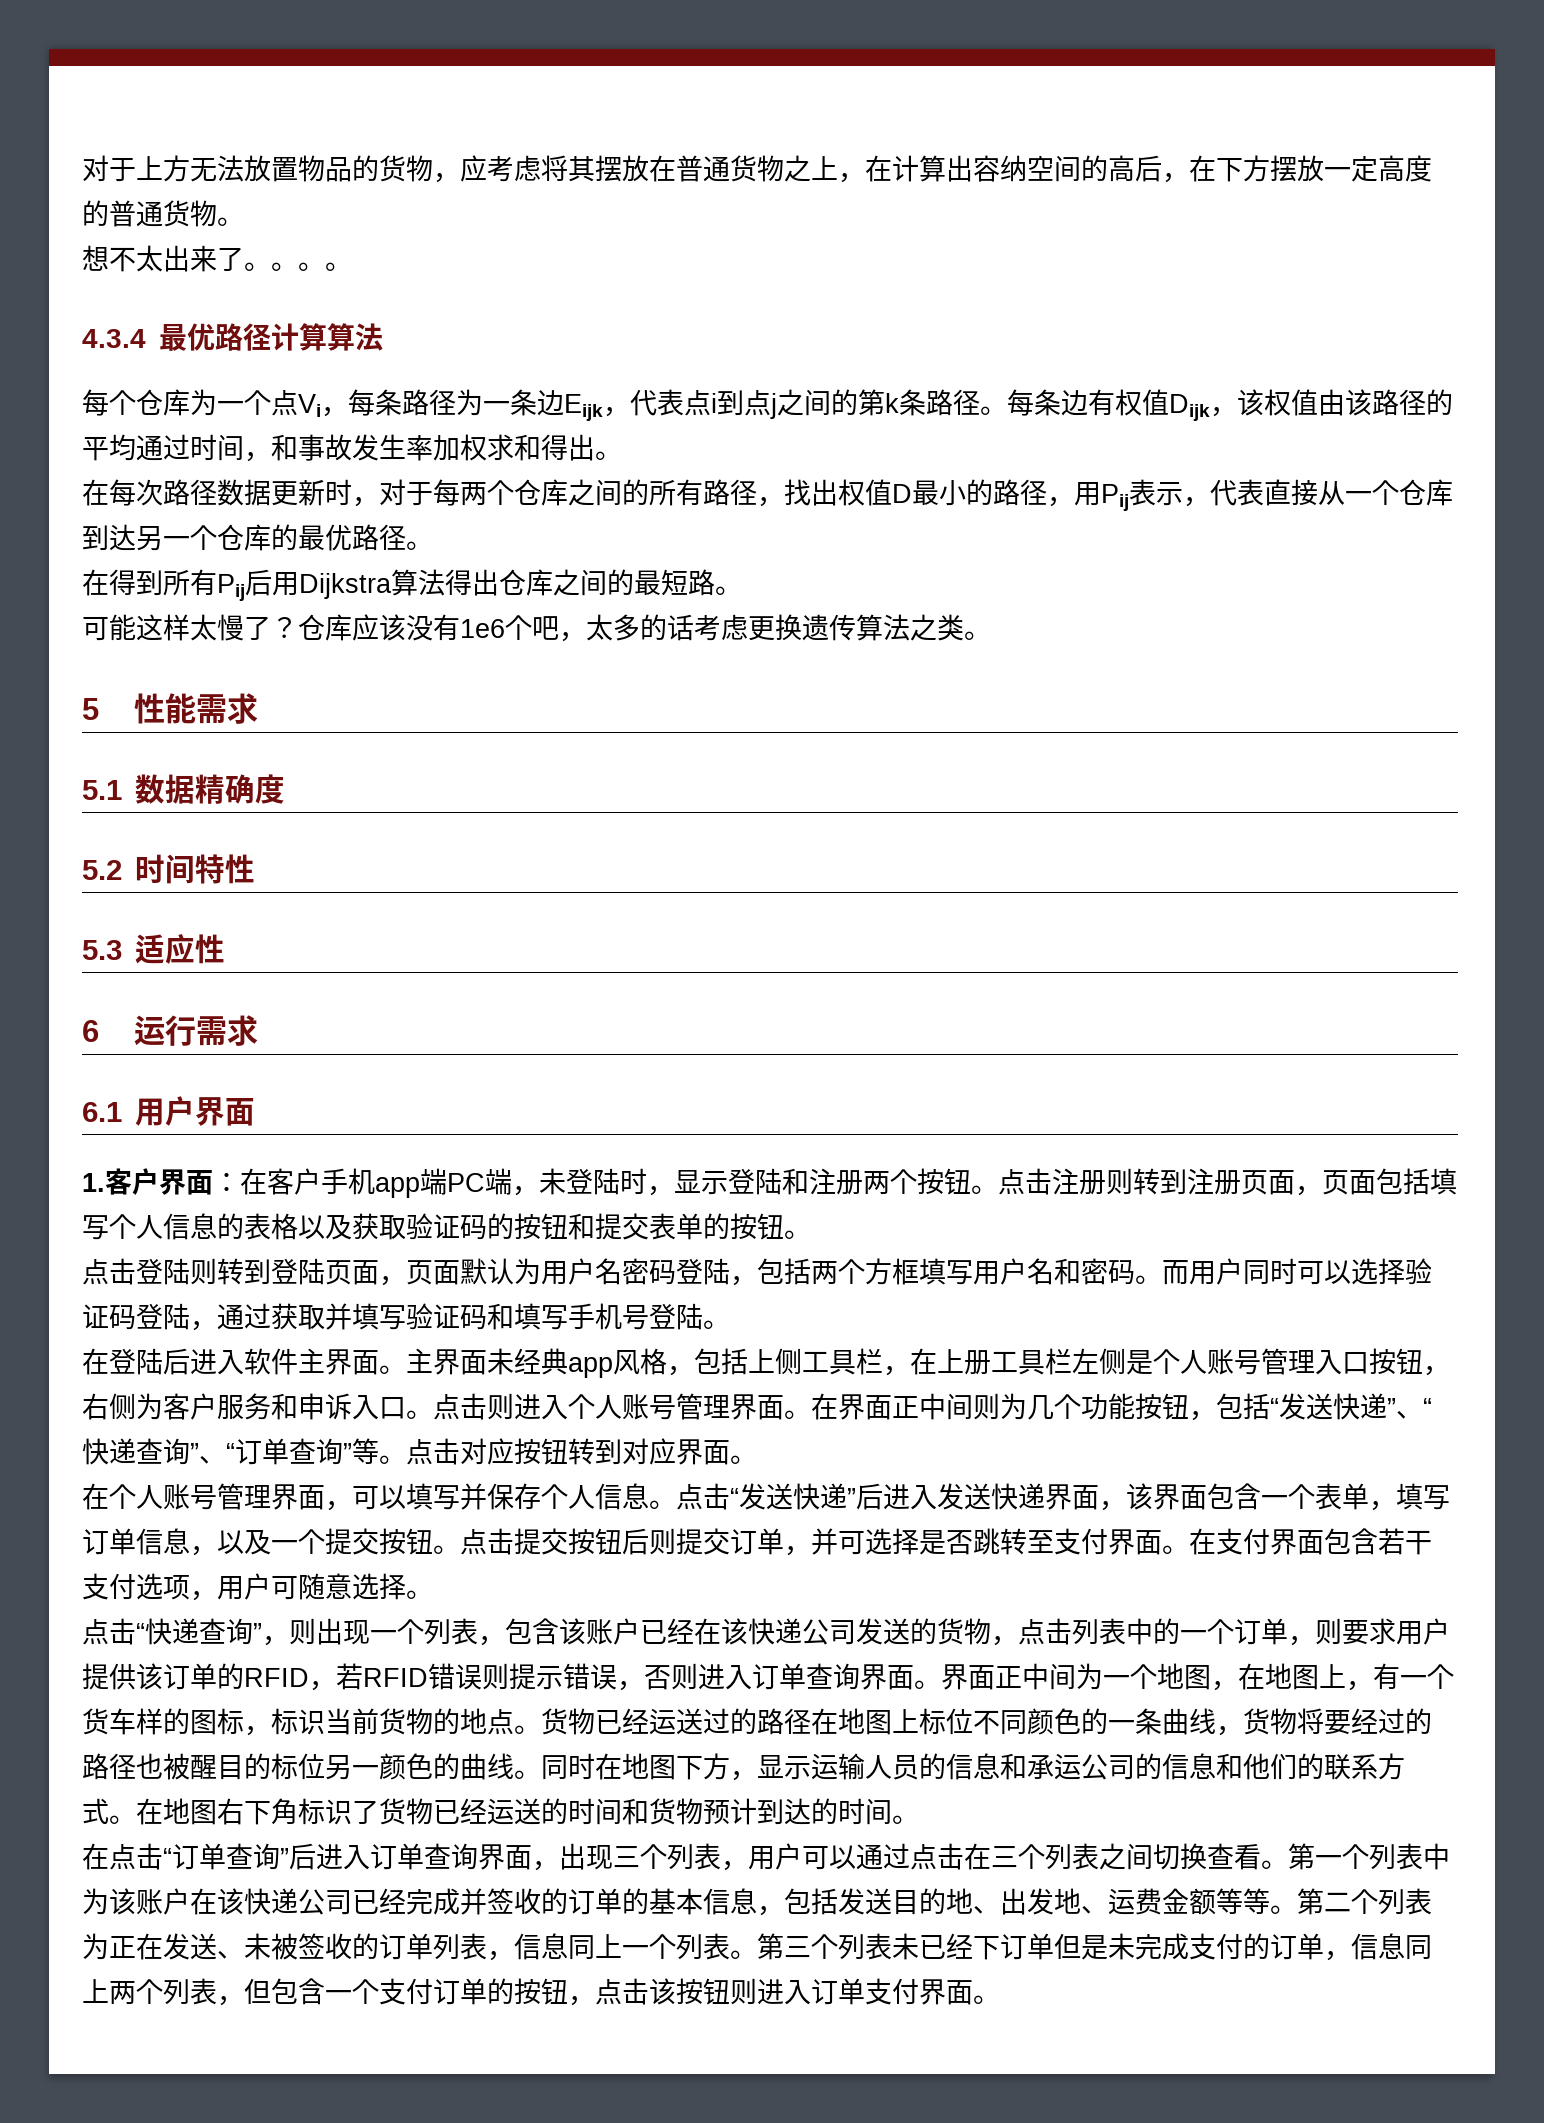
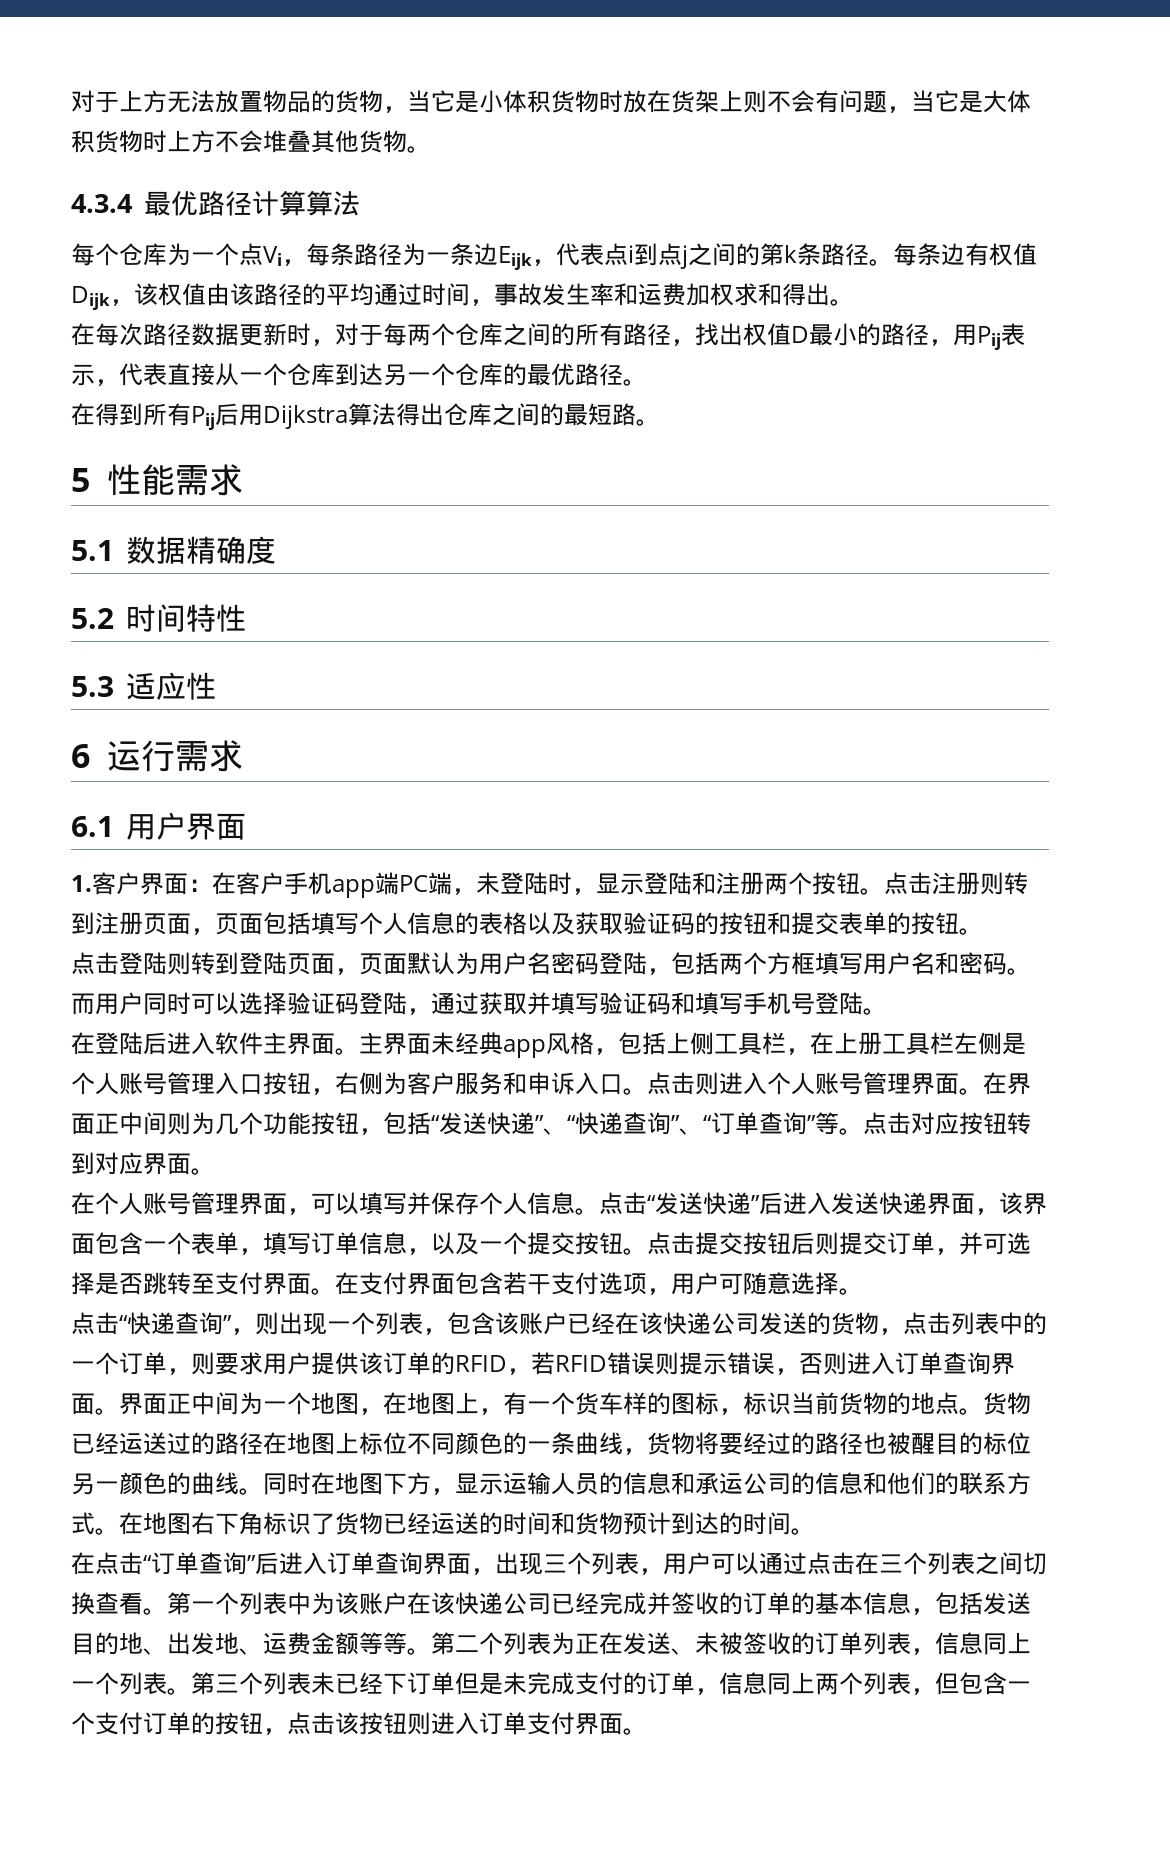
[460,155,1432,183] [82,200,244,227] [82,245,325,272] 应考虑将其摆放在普通货物之上，在计算出容纳空间的高后，在下方摆放一定高度的普通货物。 // 想不太出来了。。。 -> [407,90,1031,113] [71,130,407,153] 当它是小体积货物时放在货架上则不会有问题，当它是大体积货物时上方不会堆叠其他货物
[271,434,298,461] 和 -> (494, 302) none
(433, 448) none -> [614,283,686,306] 和运费
[82,614,991,642] // 可能这样太慢了？仓库应该没有1e6个吧，太多的话考虑更换遗传算法之类。 -> (660, 422) none

